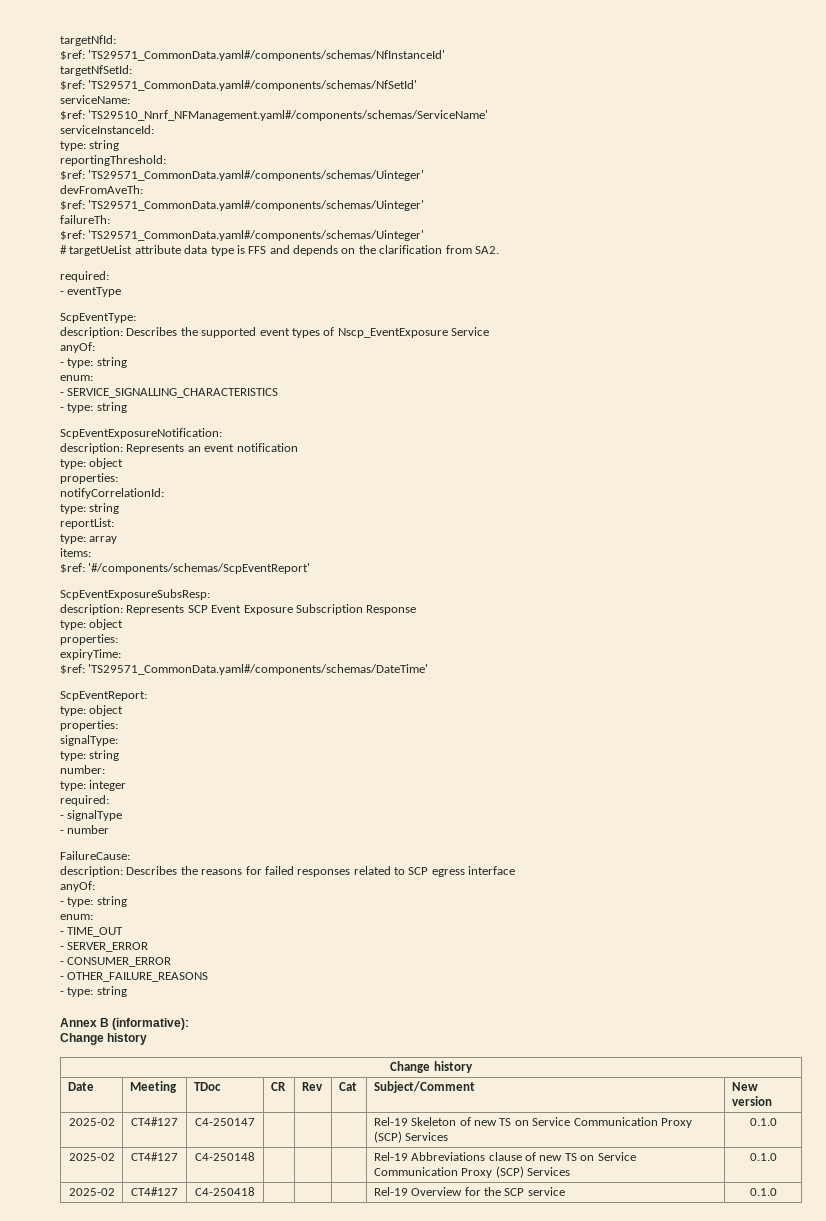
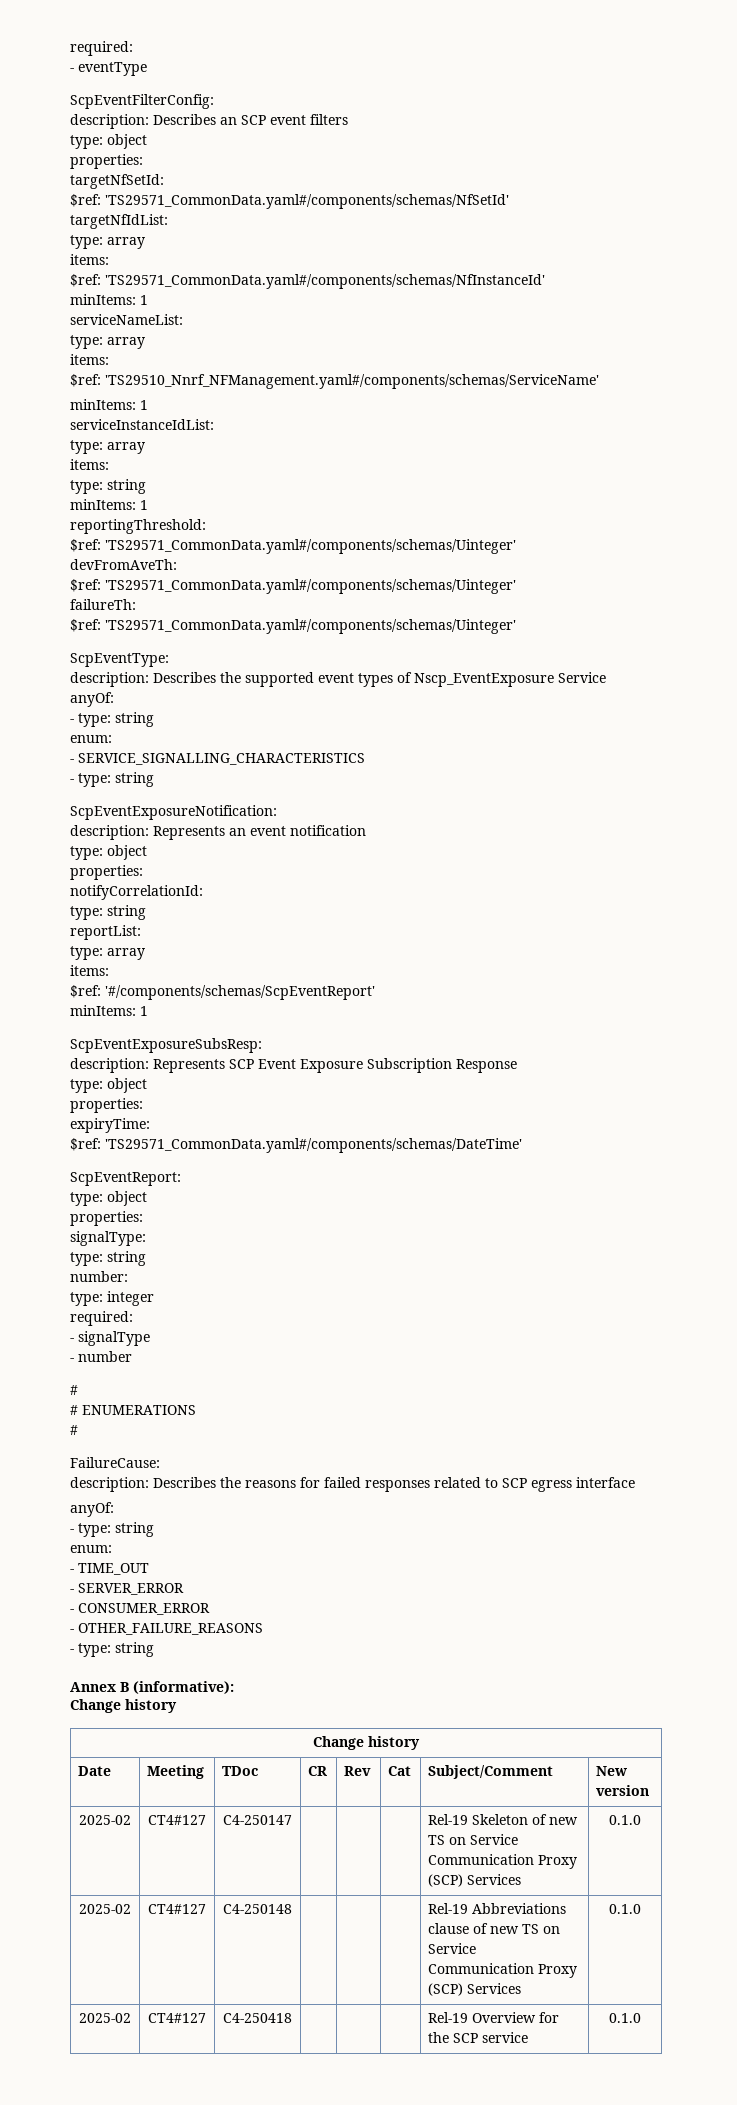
[60,35,116,46] [60,50,446,61] [60,65,132,76] [60,80,418,91] [60,95,130,104] [60,110,489,121] [60,125,154,134] [60,140,120,151] targetNfId: // $ref: 'TS29571_CommonData.yaml#/components/schemas/NfInstanceId' // targetNfSetId: // $ref: 'TS29571_CommonData.yaml#/components/schemas/NfSetId' // serviceName: // $ref: 'TS29510_Nnrf_NFManagement.yaml#/components/schemas/ServiceName' // serviceInstanceId: // type: string -> [70,41,133,56] [70,62,147,76] [70,94,214,109] [70,114,348,129] [70,134,147,149] [70,154,143,169] [70,174,164,189] [70,194,509,209] [70,214,168,229] [70,235,145,249] [70,254,109,265] [70,274,545,289] [70,294,148,305] [70,314,183,325] [70,335,145,349] [70,354,109,365] [70,374,599,389] [70,399,148,410] [70,419,214,430] [70,440,145,454] [70,459,109,470] [70,479,146,494] [70,499,148,510] required: // - eventType // ScpEventFilterConfig: // description: Describes an SCP event filters // type: object // properties: // targetNfSetId: // $ref: 'TS29571_CommonData.yaml#/components/schemas/NfSetId' // targetNfIdList: // type: array // items: // $ref: 'TS29571_CommonData.yaml#/components/schemas/NfInstanceId' // minItems: 1 // serviceNameList: // type: array // items: // $ref: 'TS29510_Nnrf_NFManagement.yaml#/components/schemas/ServiceName' // minItems: 1 // serviceInstanceIdList: // type: array // items: // type: string // minItems: 1
[60,245,499,256] [60,271,109,282] [60,287,122,297] // # targetUeList attribute data type is FFS and depends on the clarification from SA2. // required: // - eventType -> (516, 626) none
(311, 568) none -> [70,1005,148,1016] // minItems: 1
(110, 829) none -> [70,1385,78,1395] [70,1405,196,1415] [70,1425,78,1435] // # // # ENUMERATIONS // #

